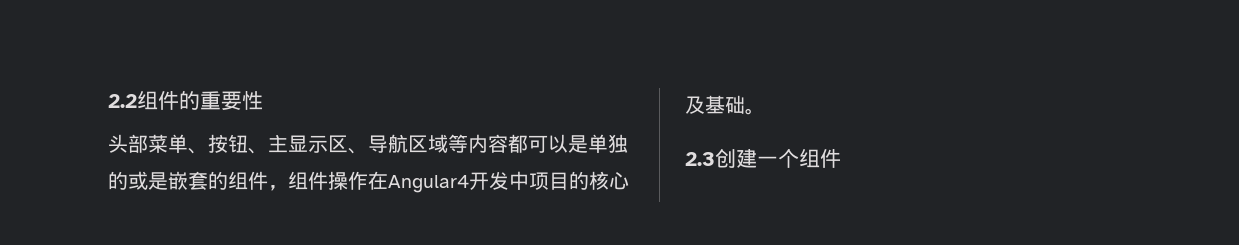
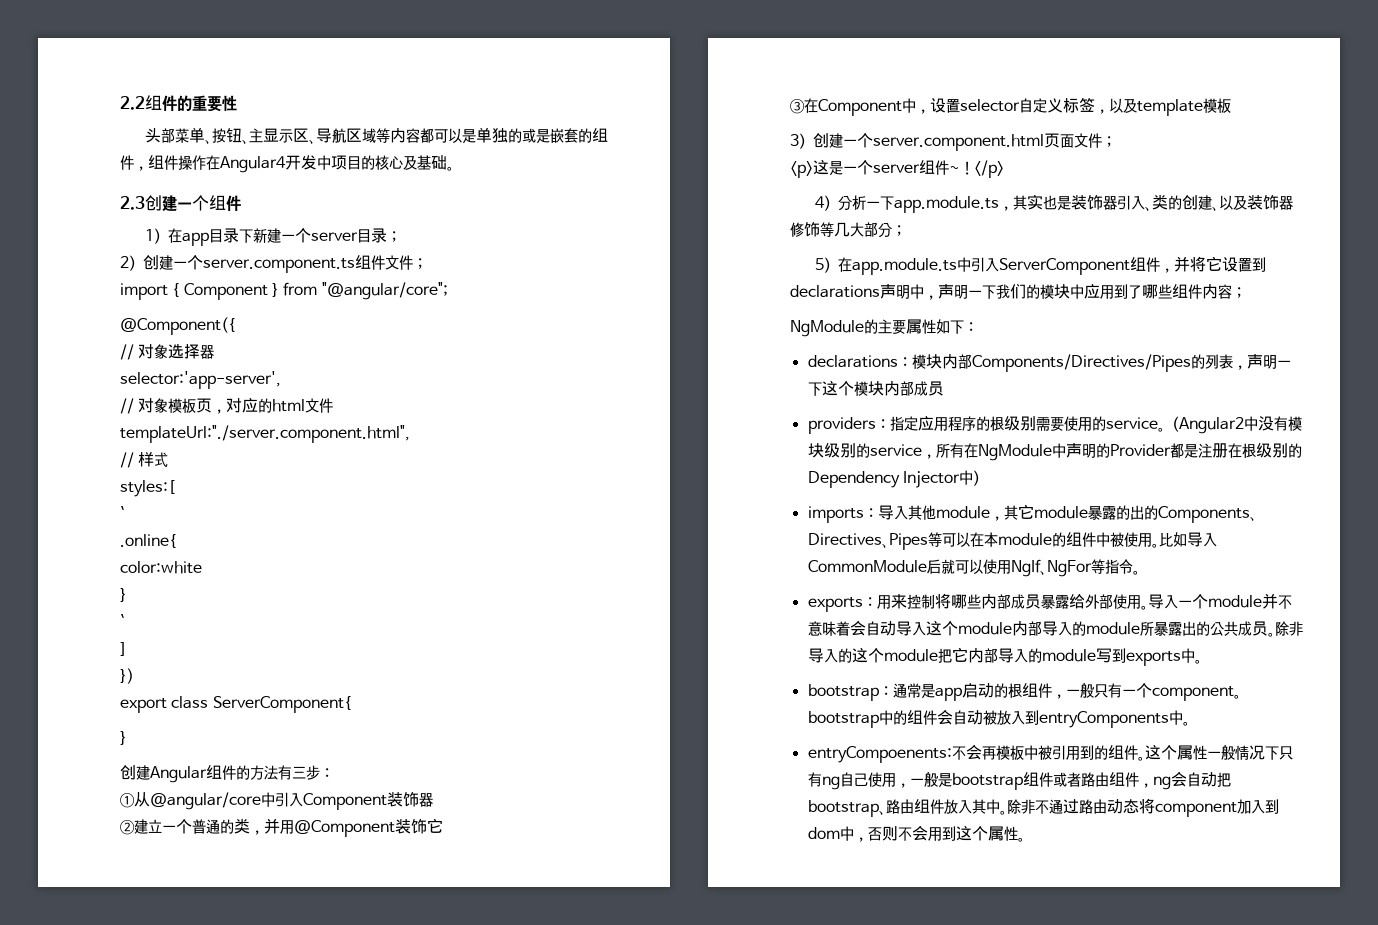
(841, 158) none -> [144,228,401,246] [120,255,427,273] [120,282,448,300] [120,317,235,335] [120,344,215,360] [120,371,281,389] [120,398,334,414] [120,425,410,443] [120,452,169,468] [120,480,175,497] [120,506,125,519] [120,534,176,548] [120,561,202,574] [120,588,127,602] [120,614,125,627] [120,642,127,656] [120,668,134,684] [120,696,351,713] [120,731,127,745] [120,765,334,783] [120,791,433,810] [120,818,443,837] [790,97,1231,116] [790,133,1116,151] [790,160,1004,178] [814,194,1293,213] [790,221,906,238] [814,256,1266,275] [790,284,1246,300] [790,319,978,337] [807,354,1291,372] [807,381,944,396] [807,416,1302,434] [807,443,1302,461] [807,470,987,488] [807,504,1257,523] [807,532,1217,550] [807,559,1140,577] [807,593,1292,612] [807,620,1303,637] [807,647,1202,666] [807,682,1241,701] [807,709,1190,728] [807,744,1293,763] [807,771,1231,790] [807,798,1279,817] [807,825,1025,842] // 1）在app目录下新建一个server目录； // 2）创建一个server.component.ts组件文件； // import { Component } from "@angular/core"; // @Component({ // // 对象选择器 // selector:'app-server', // // 对象模板页，对应的html文件 // templateUrl:"./server.component.html", // // 样式 // styles:[ // ` // .online{ // color:white // } // ` // ] // }) // export class ServerComponent{ // } // 创建Angular组件的方法有三步： // ①从@angular/core中引入Component装饰器 // ②建立一个普通的类，并用@Component装饰它 // ③在Component中，设置selector自定义标签，以及template模板 // 3）创建一个server.component.html页面文件； // <p>这是一个server组件~！</p> // 4）分析一下app.module.ts，其实也是装饰器引入、类的创建、以及装饰器修饰等几大部分； // 5）在app.module.ts中引入ServerComponent组件，并将它设置到declarations声明中，声明一下我们的模块中应用到了哪些组件内容； // NgModule的主要属性如下： // declarations：模块内部Components/Directives/Pipes的列表，声明一下这个模块内部成员 // providers：指定应用程序的根级别需要使用的service。（Angular2中没有模块级别的service，所有在NgModule中声明的Provider都是注册在根级别的Dependency Injector中） // imports：导入其他module，其它module暴露的出的Components、Directives、Pipes等可以在本module的组件中被使用。比如导入CommonModule后就可以使用NgIf、NgFor等指令。 // exports：用来控制将哪些内部成员暴露给外部使用。导入一个module并不意味着会自动导入这个module内部导入的module所暴露出的公共成员。除非导入的这个module把它内部导入的module写到exports中。 // bootstrap：通常是app启动的根组件，一般只有一个component。bootstrap中的组件会自动被放入到entryComponents中。 // entryCompoenents:不会再模板中被引用到的组件。这个属性一般情况下只有ng自己使用，一般是bootstrap组件或者路由组件，ng会自动把bootstrap、路由组件放入其中。除非不通过路由动态将component加入到dom中，否则不会用到这个属性。

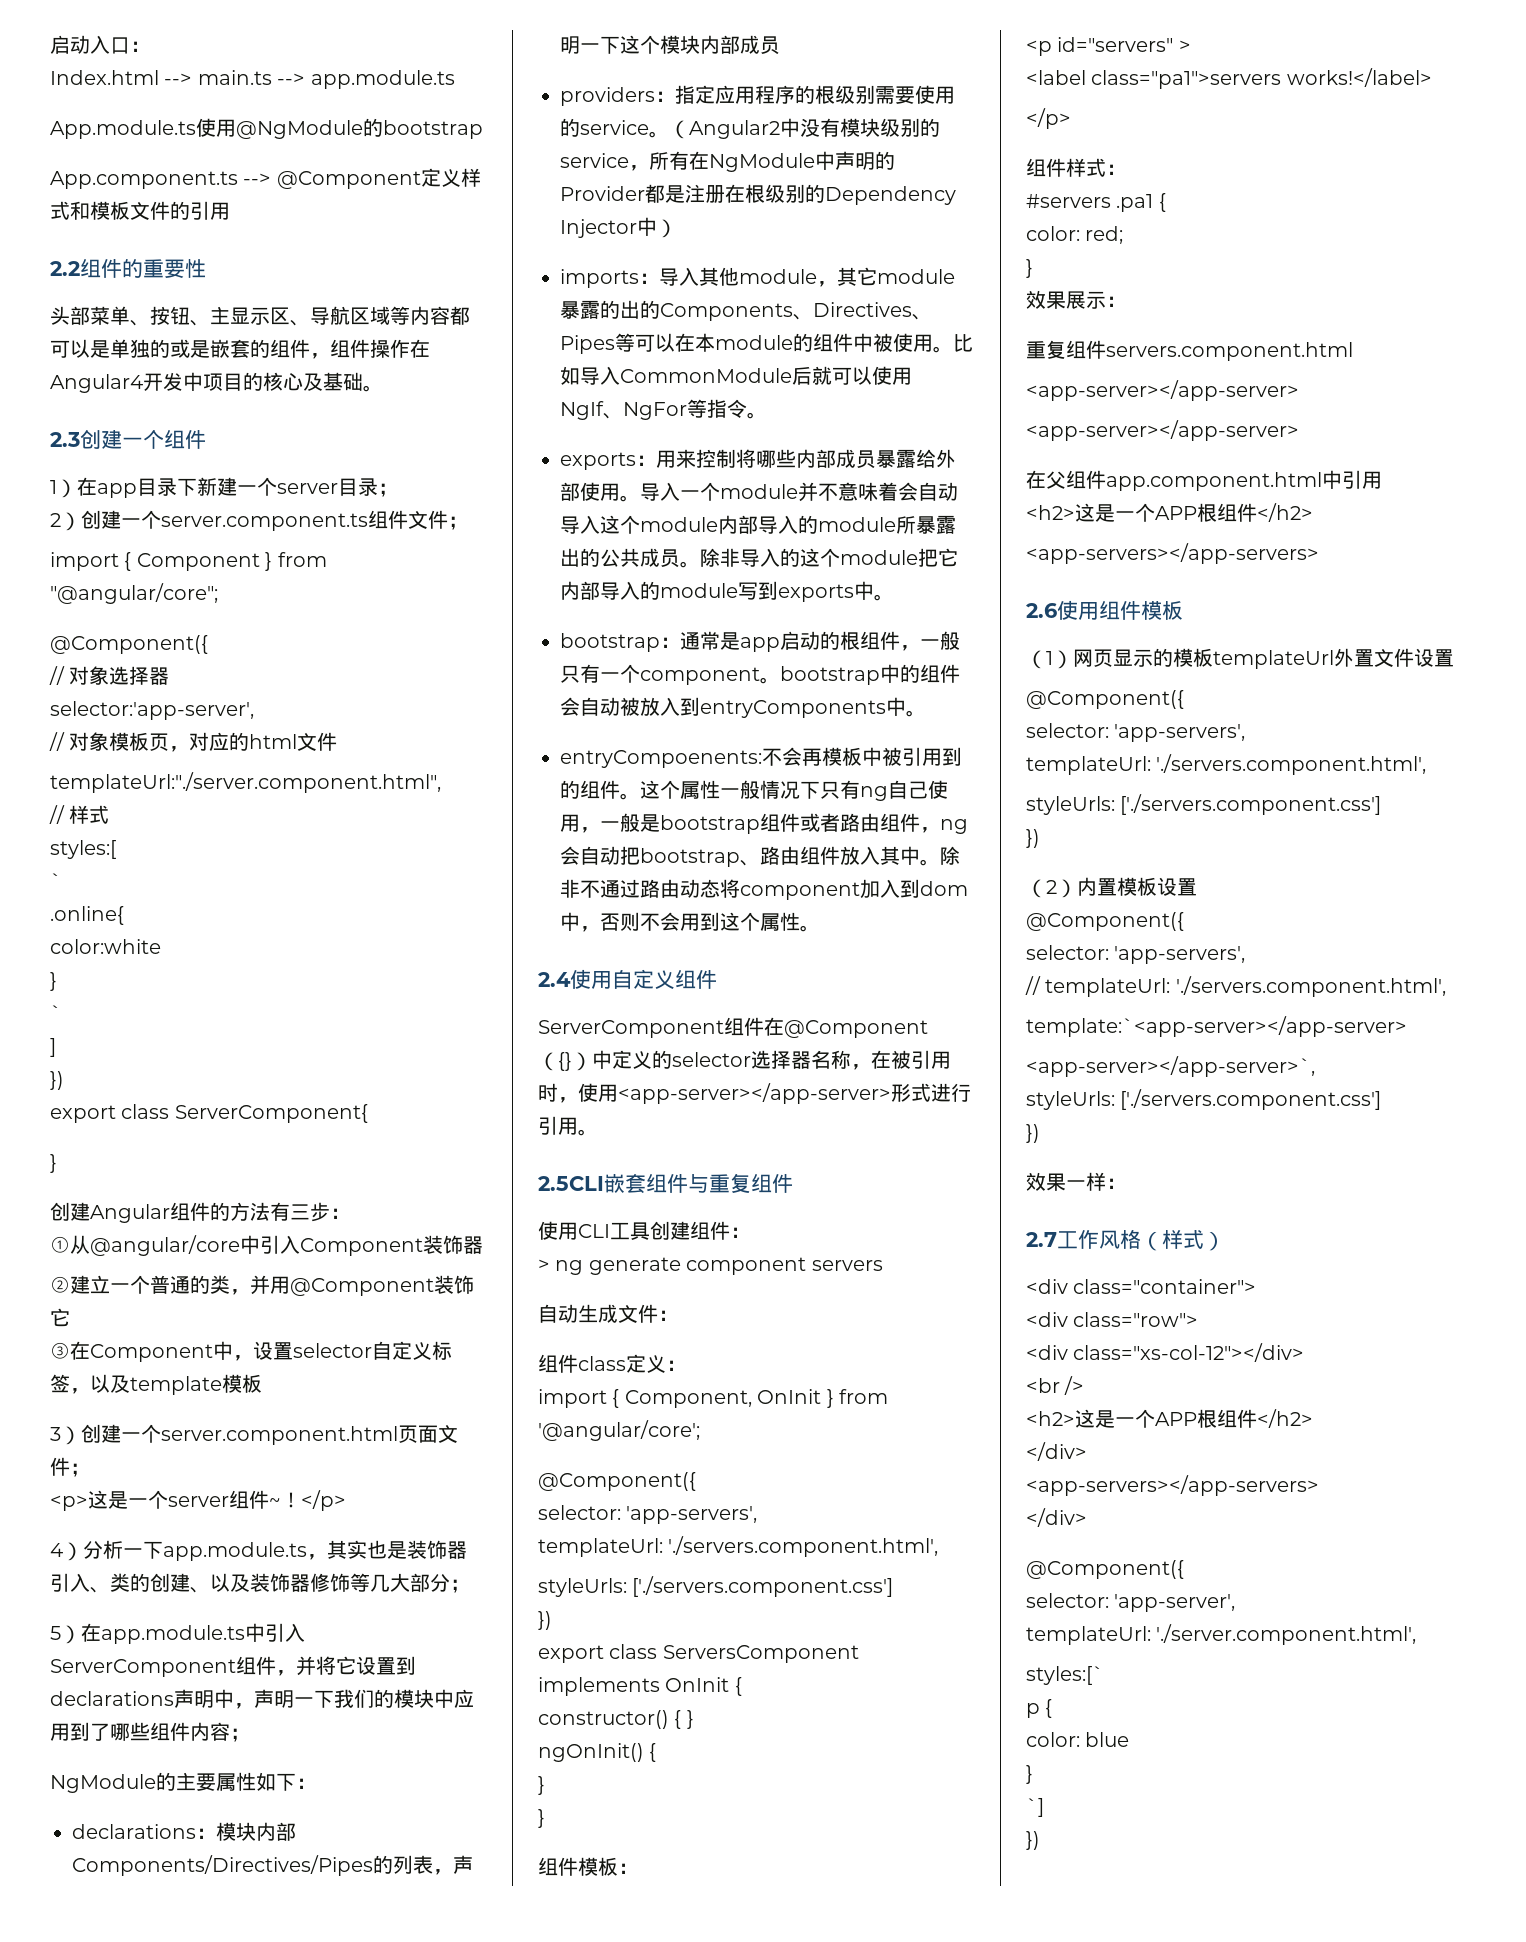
(120, 103) none -> [50,35,150,54] [50,70,455,89] [50,118,483,139] [50,168,481,189] [50,201,230,220] 启动入口： // Index.html --> main.ts --> app.module.ts // App.module.ts使用@NgModule的bootstrap // App.component.ts --> @Component定义样式和模板文件的引用 //
(1025, 839) none -> [538,969,717,989] [538,1017,928,1038] [538,1050,951,1071] [538,1083,971,1104] [538,1116,598,1136] [538,1173,793,1193] [538,1221,750,1240] [538,1257,883,1275] [538,1304,678,1323] [538,1354,686,1373] [538,1389,888,1408] [538,1420,700,1441] [538,1472,696,1491] [538,1505,758,1524] [538,1536,939,1557] [538,1576,894,1597] [538,1611,552,1630] [538,1644,859,1663] [538,1677,742,1696] [538,1710,694,1729] [538,1743,657,1762] [538,1776,545,1795] [538,1809,545,1828] [538,1857,638,1876] [1026,37,1191,56] [1026,68,1432,89] [1026,108,1071,129] [1026,158,1126,177] [1026,193,1166,212] [1026,226,1124,244] [1026,259,1033,278] [1026,290,1126,309] [1026,340,1353,361] [1026,380,1299,401] [1026,420,1299,441] [1026,470,1382,491] [1026,503,1313,522] [1026,543,1319,564] [1026,600,1183,620] [1026,648,1454,669] [1026,690,1184,709] [1026,723,1246,742] [1026,754,1427,775] [1026,794,1382,815] [1026,829,1040,848] [1026,877,1197,898] [1026,912,1184,931] [1026,945,1246,964] [1025,976,1446,997] [1026,1016,1407,1037] [1026,1056,1315,1077] [1026,1089,1382,1110] [1026,1124,1040,1143] [1026,1172,1126,1191] [1026,1229,1225,1251] [1026,1279,1257,1294] [1026,1312,1199,1327] [1026,1343,1305,1362] [1026,1376,1085,1395] [1026,1409,1313,1428] [1026,1442,1087,1461] [1026,1475,1319,1496] [1026,1508,1087,1527] [1026,1560,1184,1579] [1026,1593,1236,1612] [1026,1624,1417,1645] [1026,1666,1104,1685] [1026,1699,1053,1718] [1026,1732,1130,1747] [1026,1765,1033,1784] [1026,1798,1044,1817] [1026,1831,1040,1850] // 2.4使用自定义组件 // ServerComponent组件在@Component（{}）中定义的selector选择器名称，在被引用时，使用<app-server></app-server>形式进行引用。 // 2.5CLI嵌套组件与重复组件 // 使用CLI工具创建组件： // > ng generate component servers // 自动生成文件： // 组件class定义： // import { Component, OnInit } from '@angular/core'; // @Component({ // selector: 'app-servers', // templateUrl: './servers.component.html', // styleUrls: ['./servers.component.css'] // }) // export class ServersComponent implements OnInit { // constructor() { } // ngOnInit() { // } // } // 组件模板： // <p id="servers" > // <label class="pa1">servers works!</label> // </p> // 组件样式： // #servers .pa1 { // color: red; // } // 效果展示： // 重复组件servers.component.html // <app-server></app-server> // <app-server></app-server> // 在父组件app.component.html中引用 // <h2>这是一个APP根组件</h2> // <app-servers></app-servers> // 2.6使用组件模板 // （1）网页显示的模板templateUrl外置文件设置 // @Component({ // selector: 'app-servers', // templateUrl: './servers.component.html', // styleUrls: ['./servers.component.css'] // }) // （2）内置模板设置 // @Component({ // selector: 'app-servers', // // templateUrl: './servers.component.html', // template:`<app-server></app-server> // <app-server></app-server>`, // styleUrls: ['./servers.component.css'] // }) // 效果一样： // 2.7工作风格（样式） // <div class="container"> // <div class="row"> // <div class="xs-col-12"></div> // <br /> // <h2>这是一个APP根组件</h2> // </div> // <app-servers></app-servers> // </div> // @Component({ // selector: 'app-server', // templateUrl: './server.component.html', // styles:[` // p { // color: blue // } // `] // })

